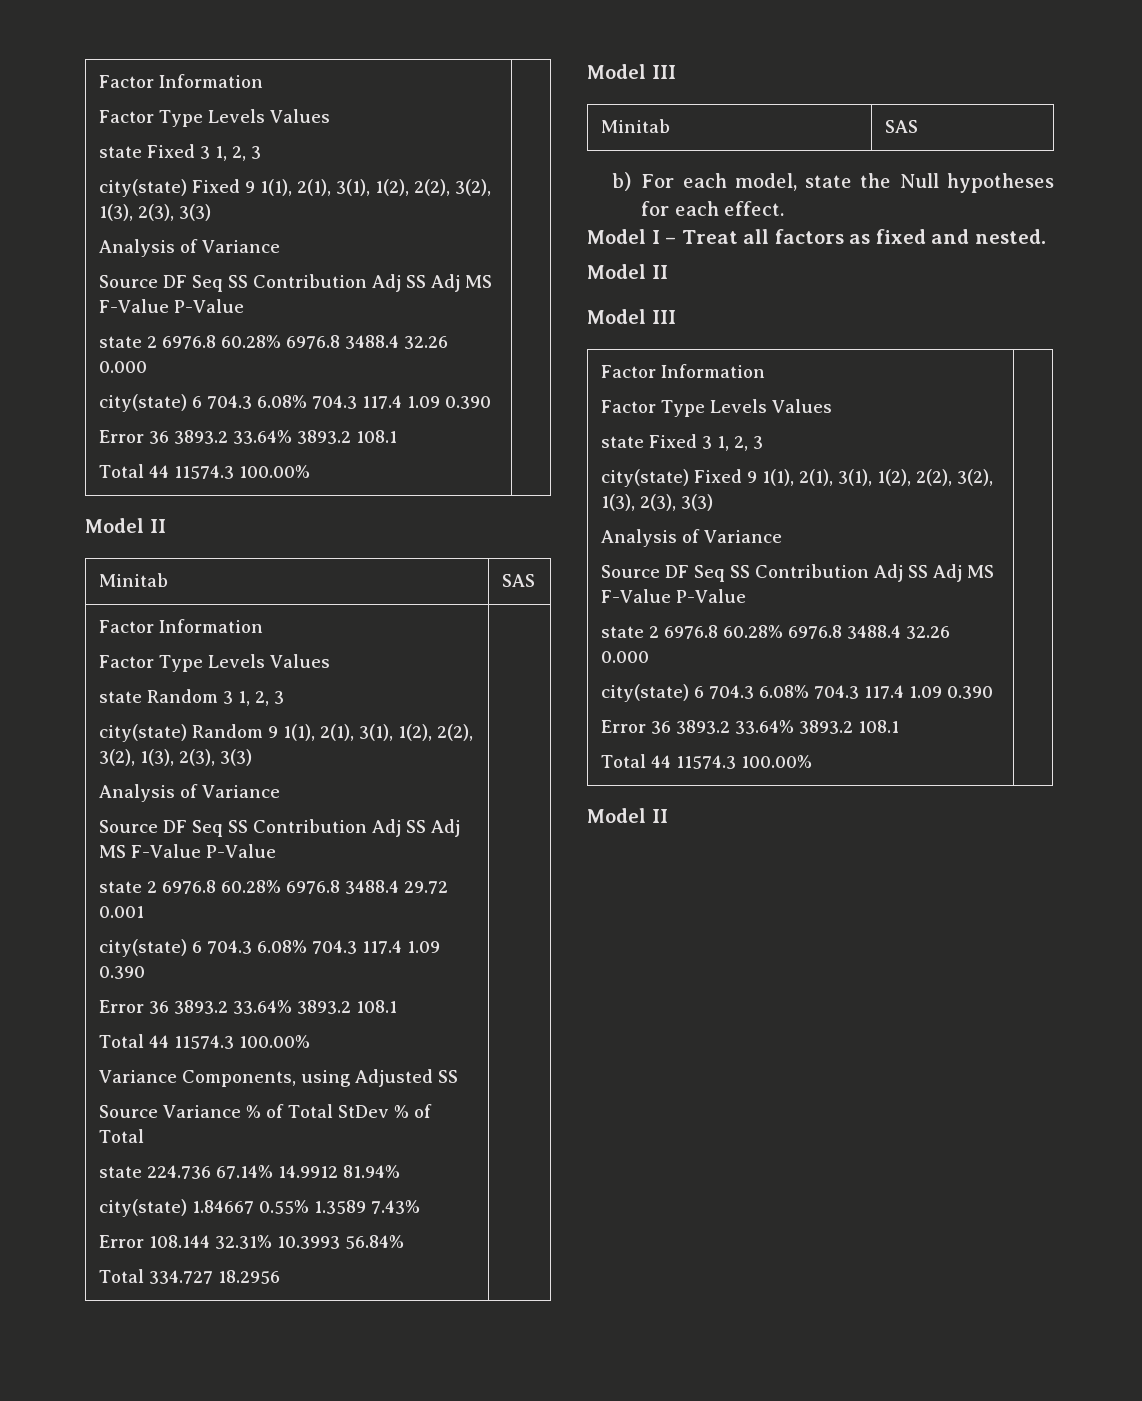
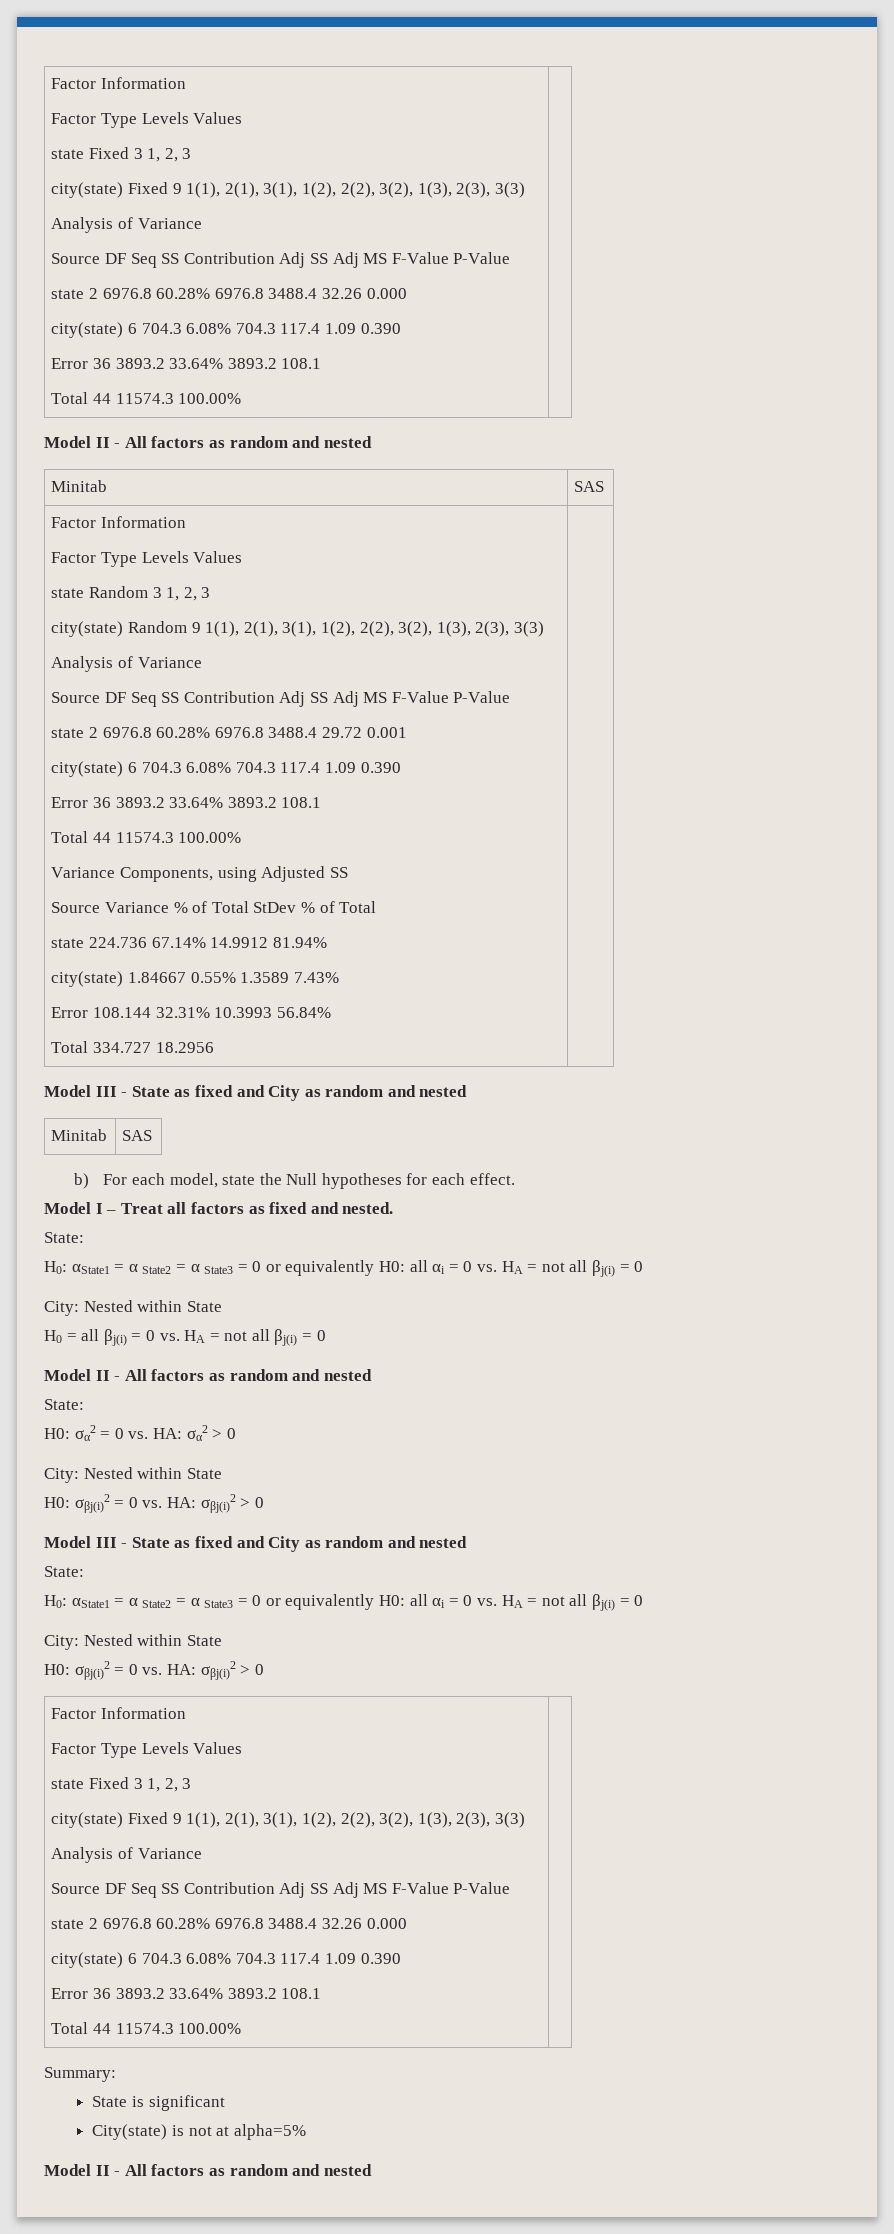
(166, 526) none -> [114,436,372,448] - All factors as random and nested
(676, 72) none -> [121,1085,468,1101] - State as fixed and City as random and nested
[587,264,668,279] [587,309,676,324] Model II // Model III -> [44,1232,84,1243] [44,1260,644,1277] [44,1300,222,1316] [44,1329,326,1346] [44,1369,372,1381] [44,1399,84,1410] [44,1425,236,1441] [44,1467,222,1483] [44,1494,264,1513] [44,1536,468,1552] [44,1566,84,1577] [44,1594,644,1611] [44,1634,222,1650] [44,1661,264,1680] State: // H0: αState1 = α State2 = α State3 = 0 or equivalently H0: all αi = 0 vs. HA = not all βj(i) = 0 // City: Nested within State // H0 = all βj(i) = 0 vs. HA = not all βj(i) = 0 // Model II - All factors as random and nested // State: // H0: σα2 = 0 vs. HA: σα2 > 0 // City: Nested within State // H0: σβj(i)2 = 0 vs. HA: σβj(i)2 > 0 // Model III - State as fixed and City as random and nested // State: // H0: αState1 = α State2 = α State3 = 0 or equivalently H0: all αi = 0 vs. HA = not all βj(i) = 0 // City: Nested within State // H0: σβj(i)2 = 0 vs. HA: σβj(i)2 > 0
[587,808,668,823] Model II -> [44,2067,116,2082] [92,2095,225,2111] [92,2124,306,2140] [44,2164,372,2176] Summary: // State is significant // City(state) is not at alpha=5% // Model II - All factors as random and nested

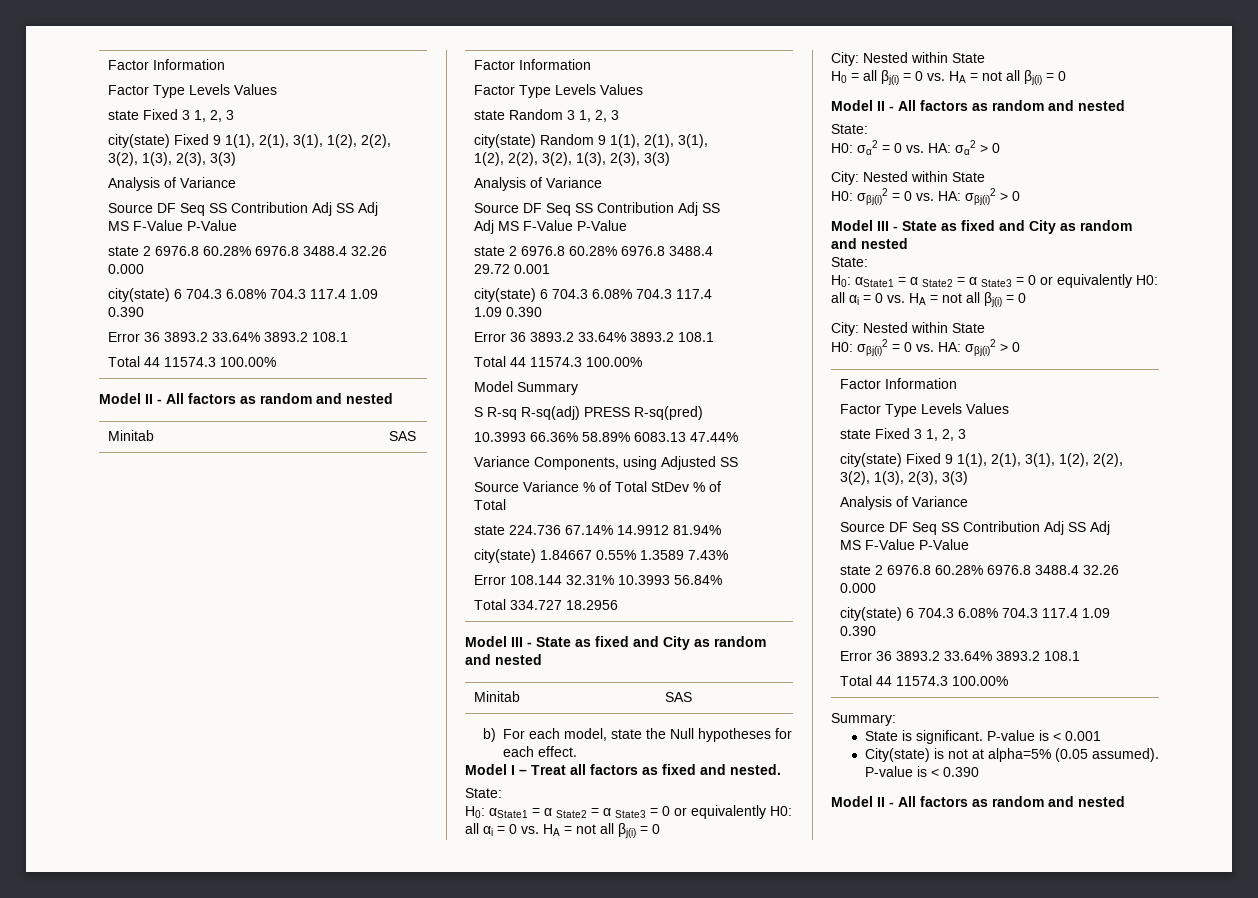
(242, 837) none -> [473,381,578,395] [473,406,703,420] [473,432,738,442] // Model Summary // S R-sq R-sq(adj) PRESS R-sq(pred) // 10.3993 66.36% 58.89% 6083.13 47.44%
[148,2095,225,2111] significant -> [915,730,1101,744] significant. P-value is < 0.001
(306, 2132) none -> [1054,748,1159,762] [864,766,979,777] (0.05 assumed). P-value is < 0.390

